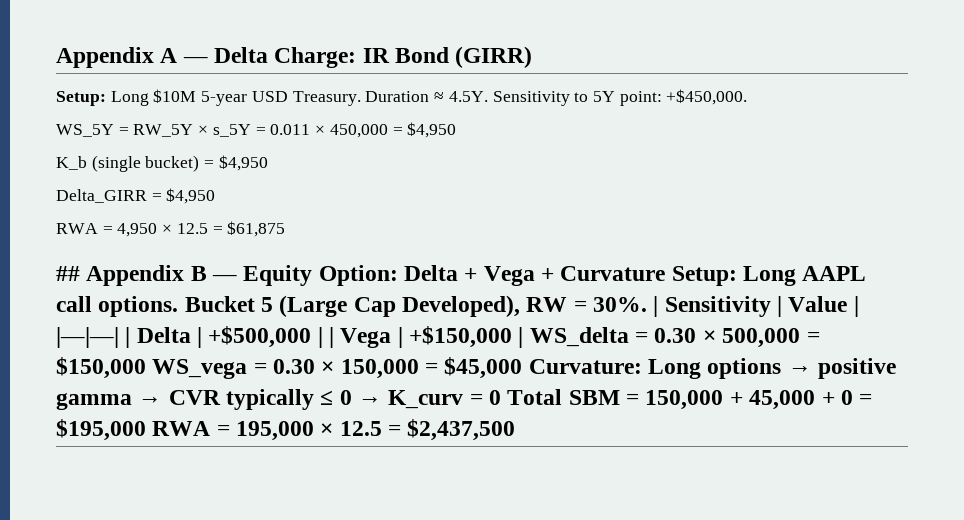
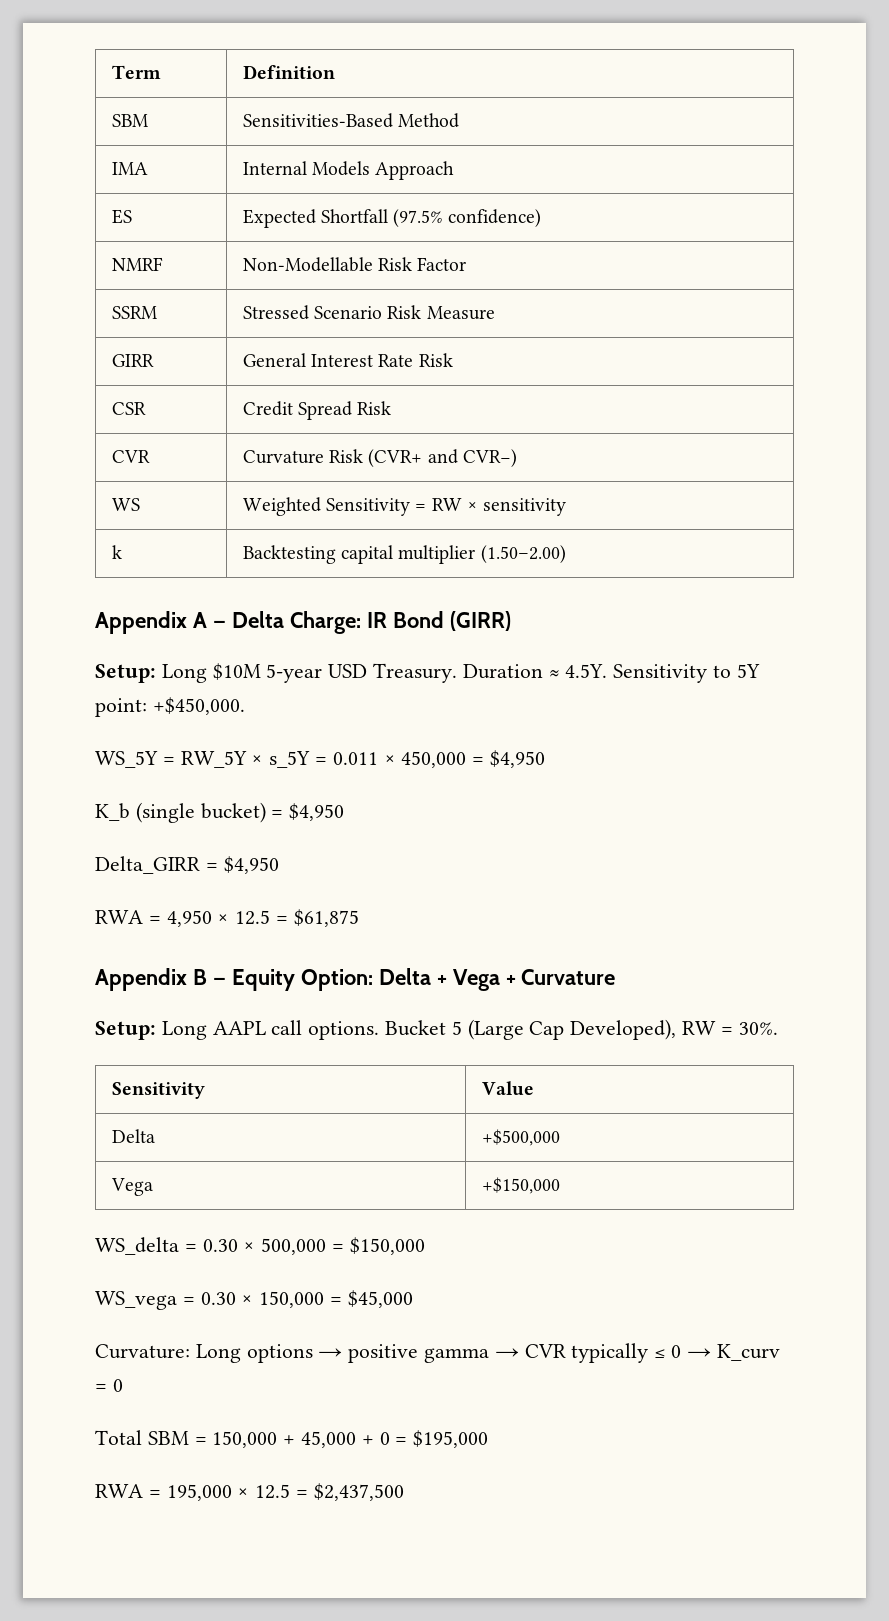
(56, 57) none -> [111,65,161,79] [242,65,335,79] [111,114,148,127] [242,113,460,128] [111,162,148,175] [242,161,455,180] [111,209,132,224] [242,209,541,228] [111,257,163,271] [242,257,467,272] [111,306,157,319] [242,305,495,320] [111,354,154,367] [242,353,453,367] [111,402,146,415] [242,401,392,420] [111,450,150,463] [242,449,517,467] [111,498,140,511] [242,497,567,516] [111,545,122,559] [242,545,566,564] Term | Definition // SBM | Sensitivities-Based Method // IMA | Internal Models Approach // ES | Expected Shortfall (97.5% confidence) // NMRF | Non-Modellable Risk Factor // SSRM | Stressed Scenario Risk Measure // GIRR | General Interest Rate Risk // CSR | Credit Spread Risk // CVR | Curvature Risk (CVR+ and CVR−) // WS | Weighted Sensitivity = RW × sensitivity // k | Backtesting capital multiplier (1.50–2.00) //
[56,266,80,281] ## -> (359, 918) none
(666, 273) none -> (616, 977) //
[653,296,783,317] | Sensitivity | -> [111,1082,205,1099] // Sensitivity |
[853,296,859,317] [56,327,203,348] | |—|—| | Delta | -> [111,1129,155,1143] // Delta |
[317,327,403,348] | | Vega | -> [110,1178,153,1196] // Vega |
[518,327,524,348] | -> (560, 1185) //
(146, 368) none -> (425, 1246) //
(523, 368) none -> (413, 1299) //
(502, 397) none -> (123, 1385) //
(146, 430) none -> (489, 1439) //

